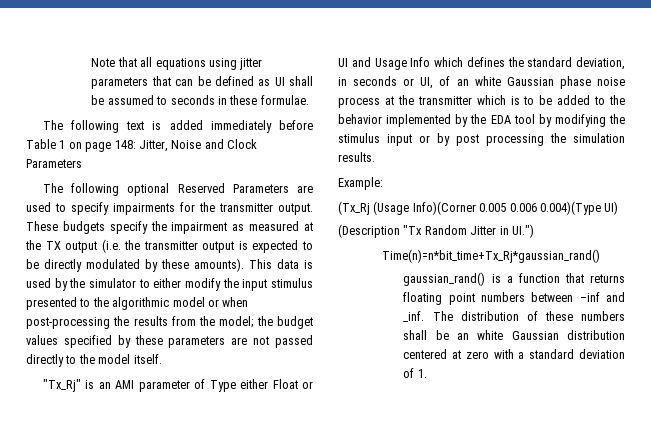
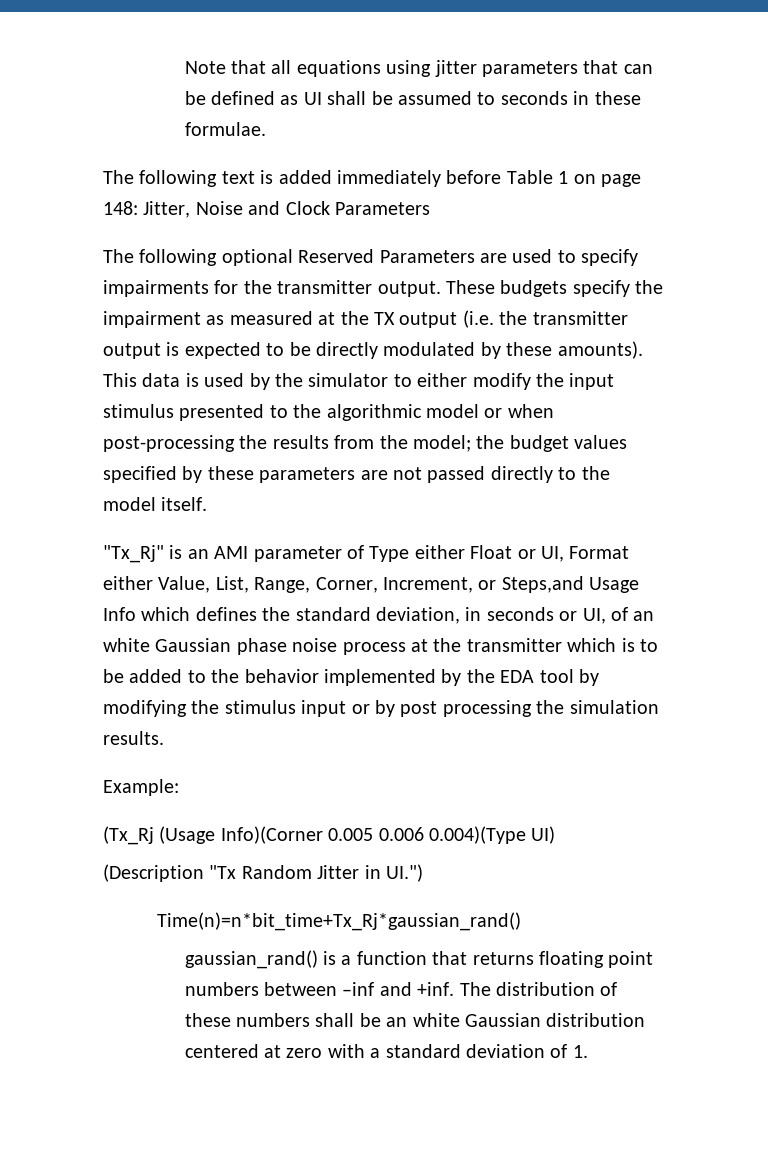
[338,57,371,67] UI and -> [540,546,630,562] [103,576,584,593] UI, Format either Value, List, Range, Corner, Increment, or Steps,and
[403,311,425,322] _inf. -> [417,982,455,996] +inf.

